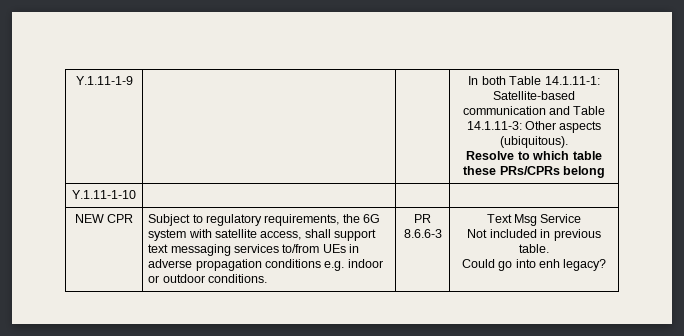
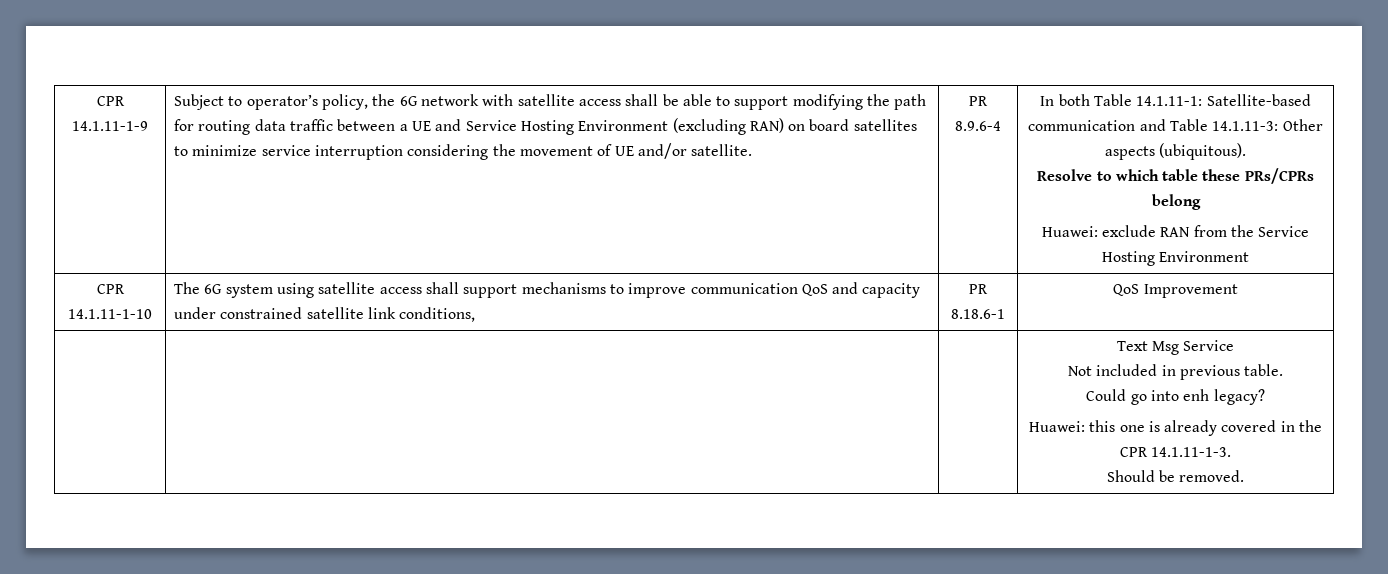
[75,76,133,85] Y.1.11-1-9 | | -> [96,96,125,106] [72,121,148,131] [173,94,927,110] [173,118,917,135] [173,143,753,160] [969,96,988,106] [955,121,1001,131] CPR 14.1.11-1-9 | Subject to operator’s policy, the 6G network with satellite access shall be able to support modifying the path for routing data traffic between a UE and Service Hosting Environment (excluding RAN) on board satellites to minimize service interruption considering the movement of UE and/or satellite. | PR 8.9.6-4
[72,190,136,199] [74,214,134,223] [148,214,381,226] [148,229,377,241] [148,244,360,256] [148,259,383,271] [148,274,268,283] [414,214,431,223] [403,229,442,238] // Y.1.11-1-10 | | | // NEW CPR | Subject to regulatory requirements, the 6G system with satellite access, shall support text messaging services to/from UEs in adverse propagation conditions e.g. indoor or outdoor conditions. | PR 8.6.6-3 -> [1041,225,1310,237] [1101,251,1250,266] [96,284,125,294] [68,309,152,319] [173,282,921,298] [173,307,476,322] [969,284,988,294] [951,309,1005,319] [1113,284,1238,298] // Huawei: exclude RAN from the Service Hosting Environment // CPR 14.1.11-1-10 | The 6G system using satellite access shall support mechanisms to improve communication QoS and capacity under constrained satellite link conditions, | PR 8.18.6-1 | QoS Improvement // | |
(607, 265) none -> [1028,420,1323,436] [1119,447,1232,457] [1106,470,1245,482] // Huawei: this one is already covered in the CPR 14.1.11-1-3. // Should be removed.

